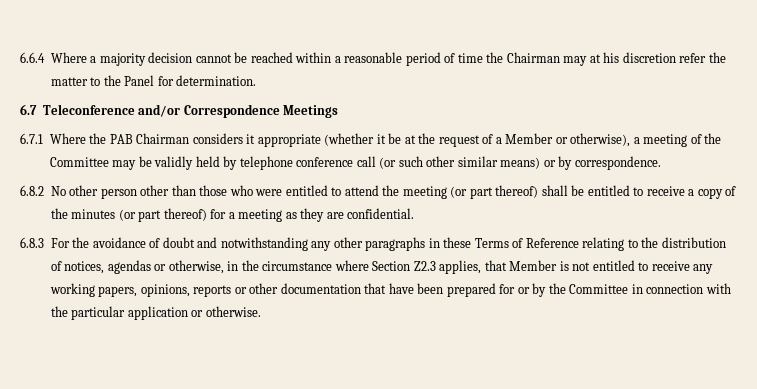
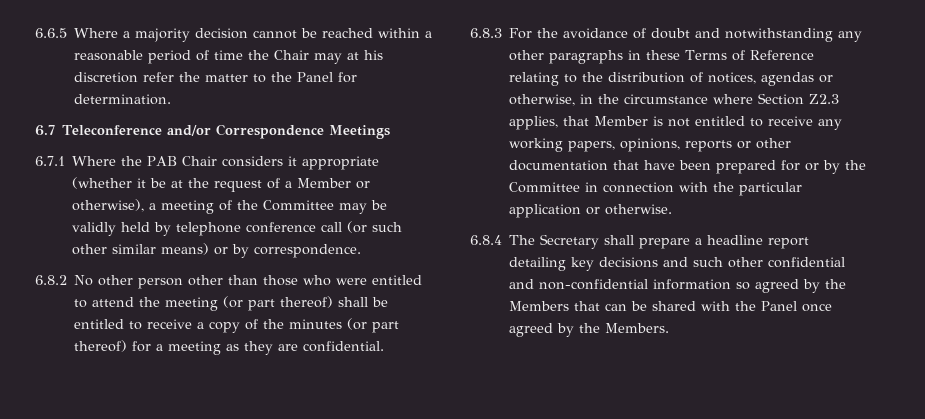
[20,52,45,63] 6.6.4 -> [35,28,67,38] 6.6.5
[506,52,560,63] Chairman -> [274,50,310,60] Chair
[136,133,190,144] Chairman -> [182,156,218,166] Chair
(261, 311) none -> [470,234,810,249] [509,257,846,271] [509,279,847,293] [509,301,833,312] [509,323,670,337] // 6.8.4 The Secretary shall prepare a headline report detailing key decisions and such other confidential and non-confidential information so agreed by the Members that can be shared with the Panel once agreed by the Members.

